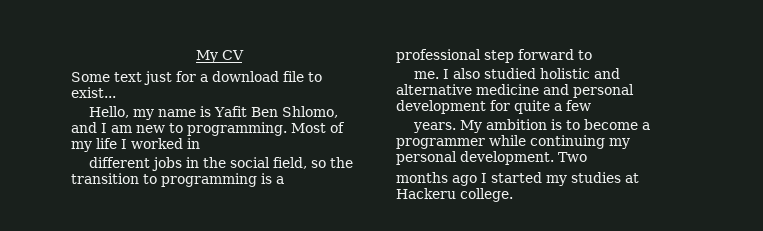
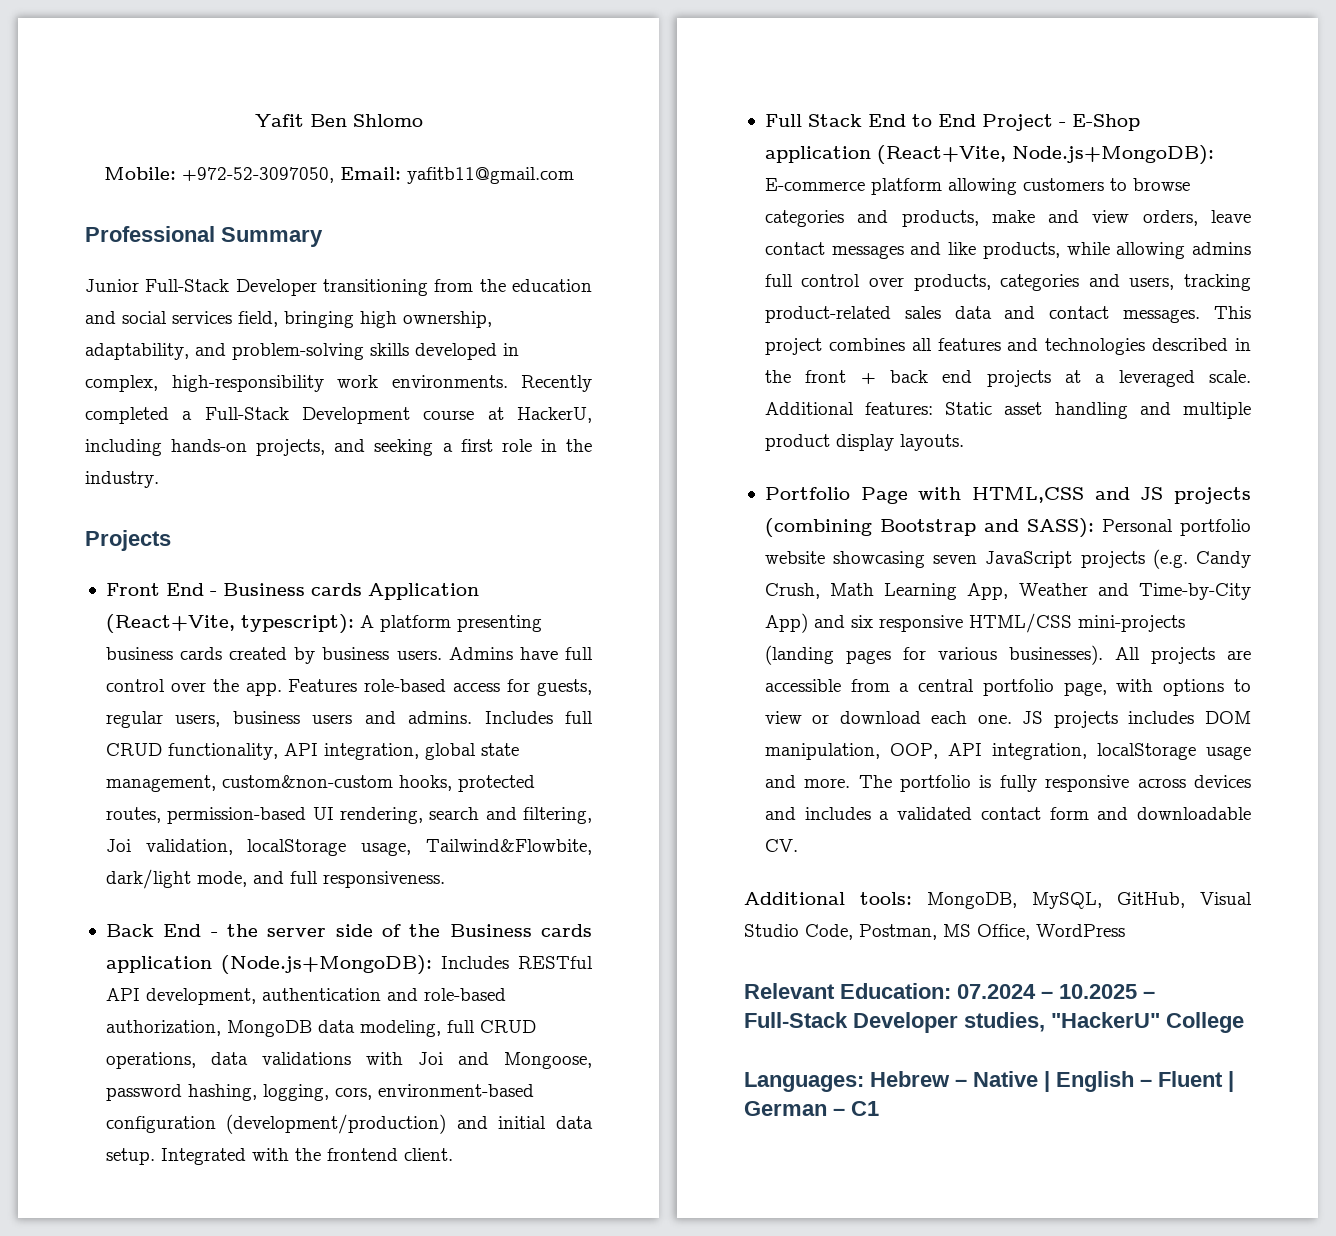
[195,50,244,63] [71,71,322,85] [71,87,116,98] [88,106,338,120] [71,122,345,136] [71,138,200,152] [88,157,353,171] [71,173,284,187] [396,49,592,63] [413,68,620,79] [396,84,634,98] [396,100,591,114] [412,119,650,133] [396,135,630,149] [396,151,587,165] [396,172,639,186] [396,188,513,202] My CV // Some text just for a download file to exist... // Hello, my name is Yafit Ben Shlomo, and I am new to programming. Most of my life I worked in // different jobs in the social field, so the transition to programming is a professional step forward to // me. I also studied holistic and alternative medicine and personal development for quite a few // years. My ambition is to become a programmer while continuing my personal development. Two // months ago I started my studies at Hackeru college. -> [254,114,423,127] [103,167,574,184] [85,226,323,247] [85,279,592,296] [85,311,492,328] [85,343,519,360] [85,375,592,392] [85,407,592,424] [85,439,592,456] [85,471,159,488] [85,530,171,551] [105,583,479,600] [105,614,542,634] [105,647,593,664] [105,679,592,696] [105,711,593,728] [105,743,519,760] [105,775,535,792] [105,807,592,824] [105,839,592,856] [105,869,445,889] [105,924,592,937] [105,955,593,975] [105,988,506,1005] [105,1020,536,1037] [105,1052,592,1069] [105,1084,534,1101] [105,1114,593,1134] [105,1148,453,1165] [764,114,1140,131] [764,145,1214,165] [764,178,1190,195] [764,210,1251,227] [764,242,1251,259] [764,274,1251,291] [764,306,1251,323] [764,338,1251,355] [764,370,1251,387] [764,402,1251,419] [764,434,964,451] [764,487,1251,504] [764,518,1251,538] [764,549,1251,569] [764,583,1251,600] [764,613,1185,633] [764,645,1251,665] [764,679,1251,696] [764,711,1251,728] [764,743,1251,760] [764,775,1251,792] [764,807,1251,820] [764,839,798,852] [744,892,1252,909] [744,924,1125,940] [744,983,1155,999] [744,1012,1244,1033] [744,1071,1234,1092] [744,1101,879,1116] Yafit Ben Shlomo // Mobile: +972-52-3097050, Email: yafitb11@gmail.com // Professional Summary // Junior Full-Stack Developer transitioning from the education and social services field, bringing high ownership, adaptability, and problem-solving skills developed in complex, high-responsibility work environments. Recently completed a Full-Stack Development course at HackerU, including hands-on projects, and seeking a first role in the industry. // Projects // Front End - Business cards Application (React+Vite, typescript): A platform presenting business cards created by business users. Admins have full control over the app. Features role-based access for guests, regular users, business users and admins. Includes full CRUD functionality, API integration, global state management, custom&non-custom hooks, protected routes, permission-based UI rendering, search and filtering, Joi validation, localStorage usage, Tailwind&Flowbite, dark/light mode, and full responsiveness. // Back End - the server side of the Business cards application (Node.js+MongoDB): Includes RESTful API development, authentication and role-based authorization, MongoDB data modeling, full CRUD operations, data validations with Joi and Mongoose, password hashing, logging, cors, environment-based configuration (development/production) and initial data setup. Integrated with the frontend client. // Full Stack End to End Project - E-Shop application (React+Vite, Node.js+MongoDB): E-commerce platform allowing customers to browse categories and products, make and view orders, leave contact messages and like products, while allowing admins full control over products, categories and users, tracking product-related sales data and contact messages. This project combines all features and technologies described in the front + back end projects at a leveraged scale. Additional features: Static asset handling and multiple product display layouts. // Portfolio Page with HTML,CSS and JS projects (combining Bootstrap and SASS): Personal portfolio website showcasing seven JavaScript projects (e.g. Candy Crush, Math Learning App, Weather and Time-by-City App) and six responsive HTML/CSS mini-projects (landing pages for various businesses). All projects are accessible from a central portfolio page, with options to view or download each one. JS projects includes DOM manipulation, OOP, API integration, localStorage usage and more. The portfolio is fully responsive across devices and includes a validated contact form and downloadable CV. // Additional tools: MongoDB, MySQL, GitHub, Visual Studio Code, Postman, MS Office, WordPress // Relevant Education: 07.2024 – 10.2025 – Full-Stack Developer studies, "HackerU" College // Languages: Hebrew – Native | English – Fluent | German – C1

